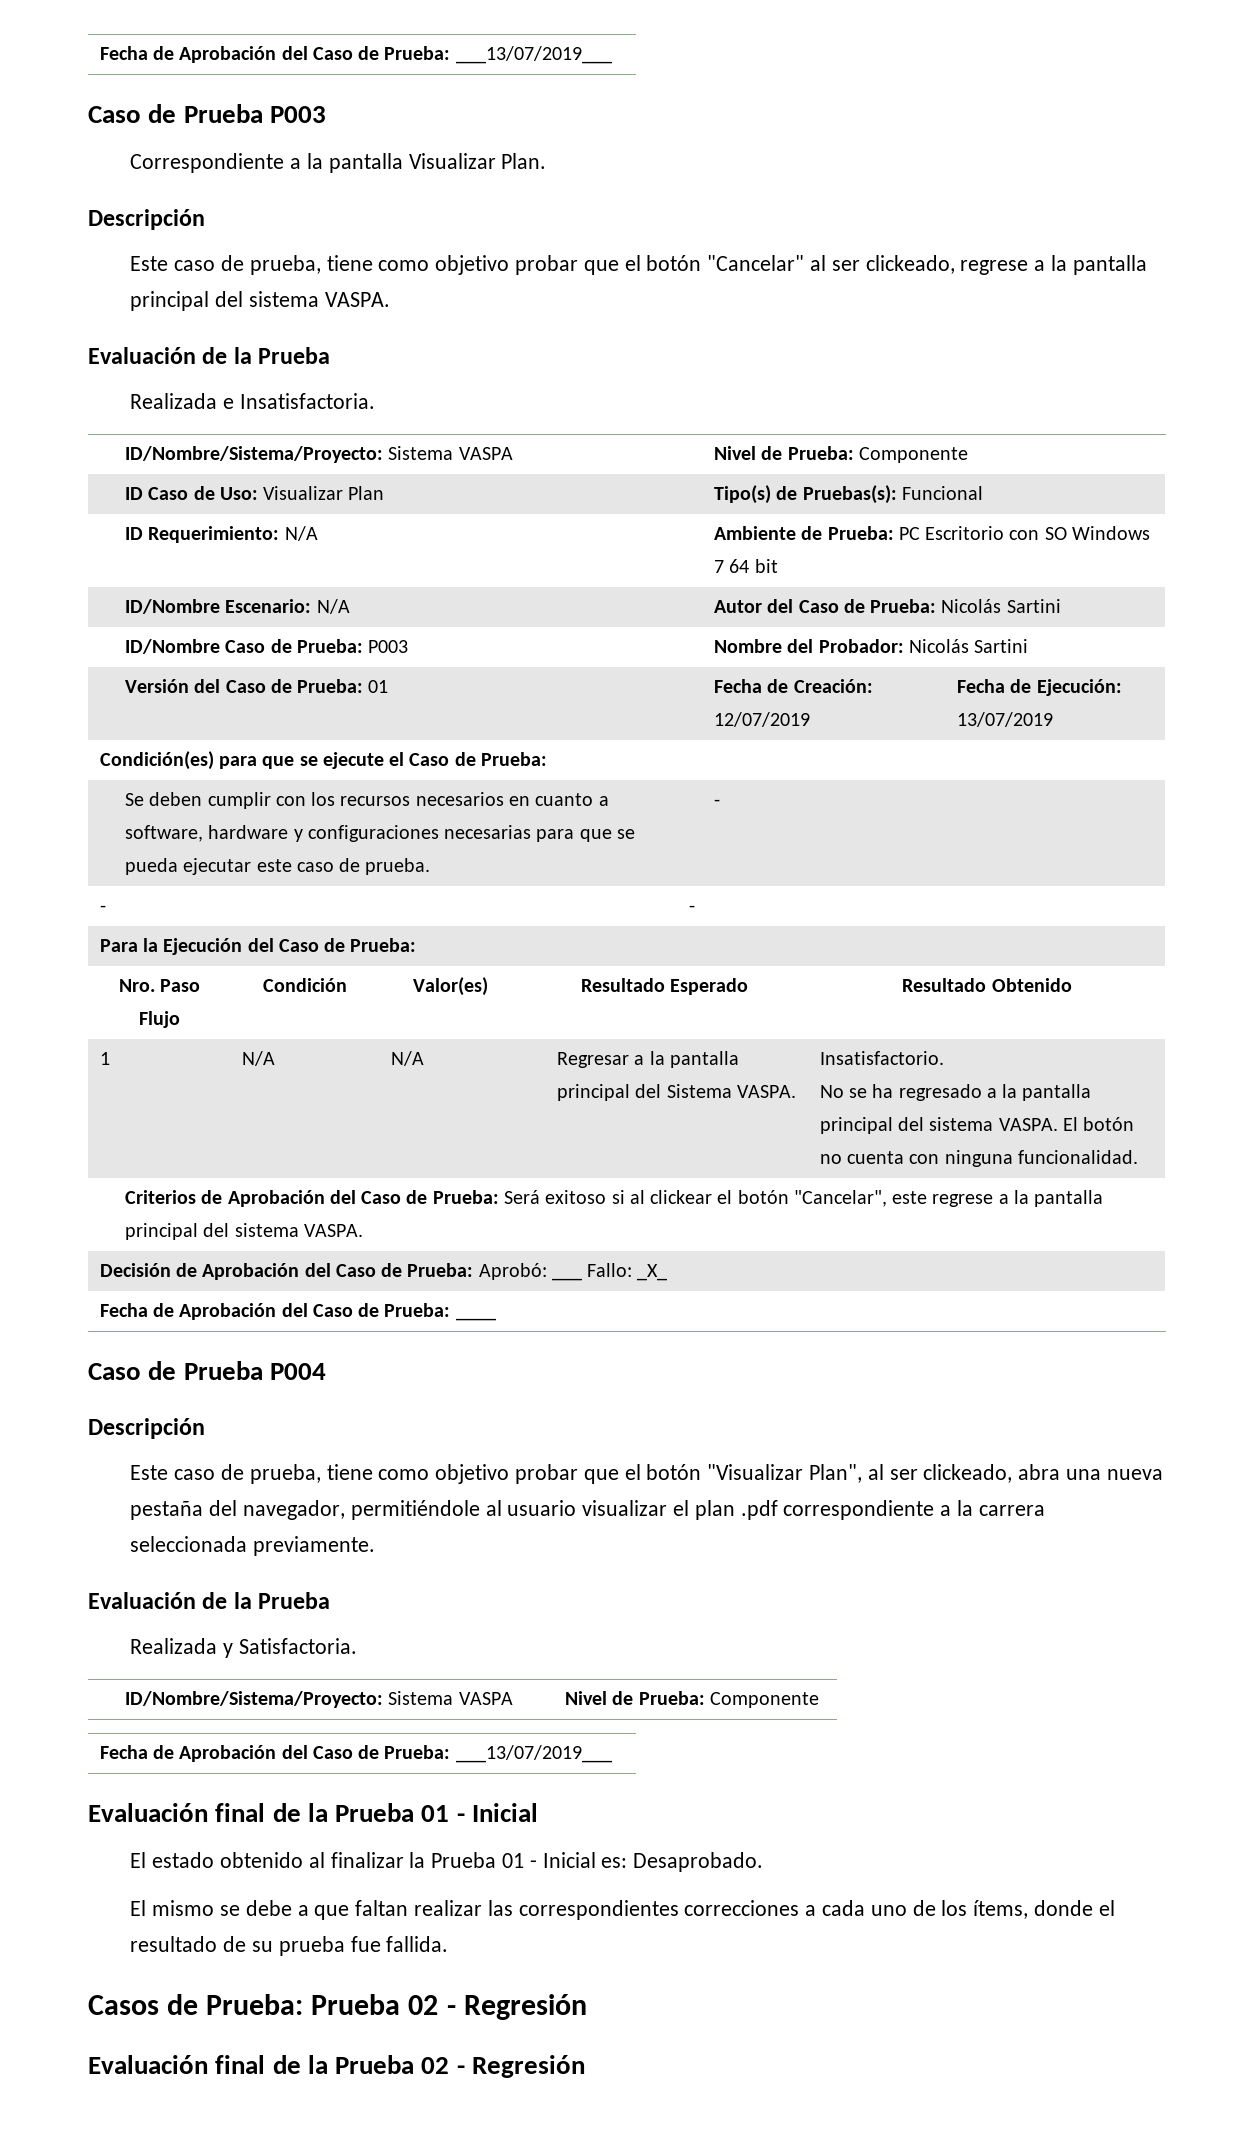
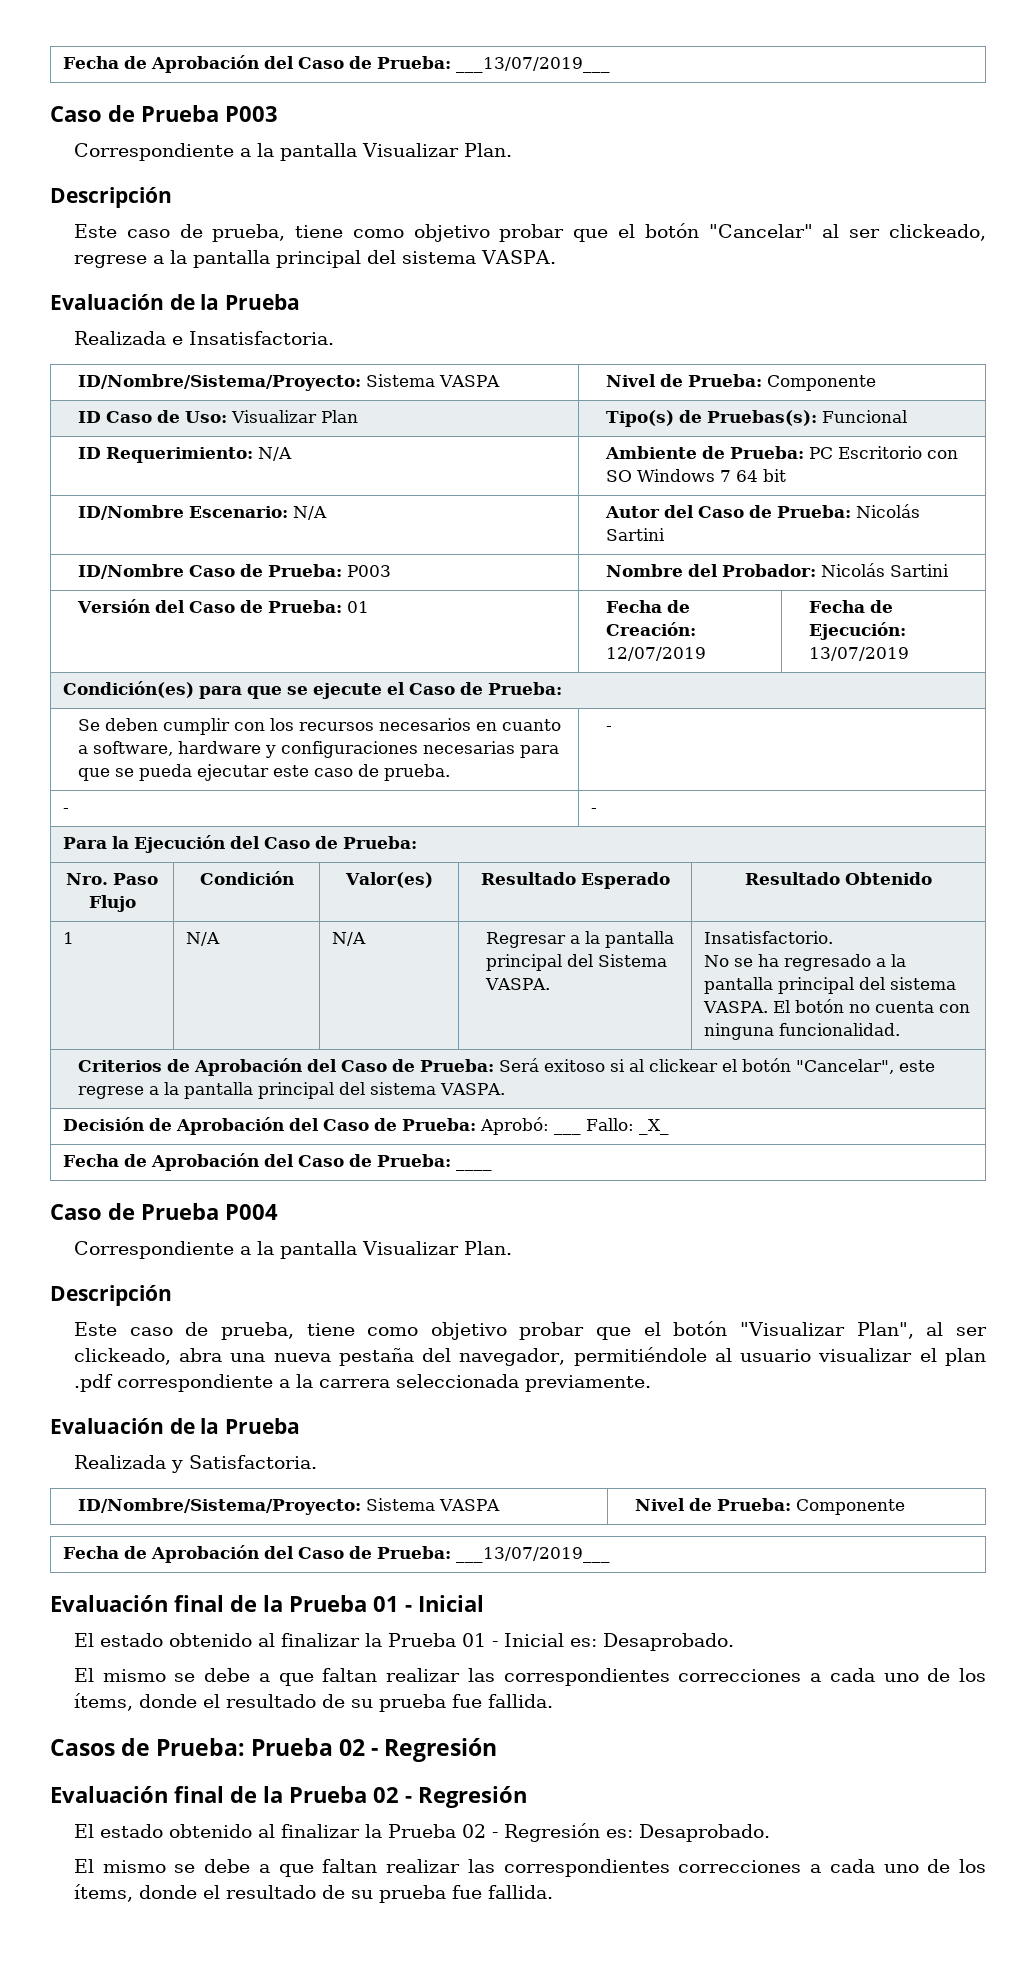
(326, 1371) none -> [73,1241,512,1259] // Correspondiente a la pantalla Visualizar Plan.
(586, 2066) none -> [73,1823,770,1842] [73,1859,987,1877] [73,1884,553,1903] // El estado obtenido al finalizar la Prueba 02 - Regresión es: Desaprobado. // El mismo se debe a que faltan realizar las correspondientes correcciones a cada uno de los ítems, donde el resultado de su prueba fue fallida.

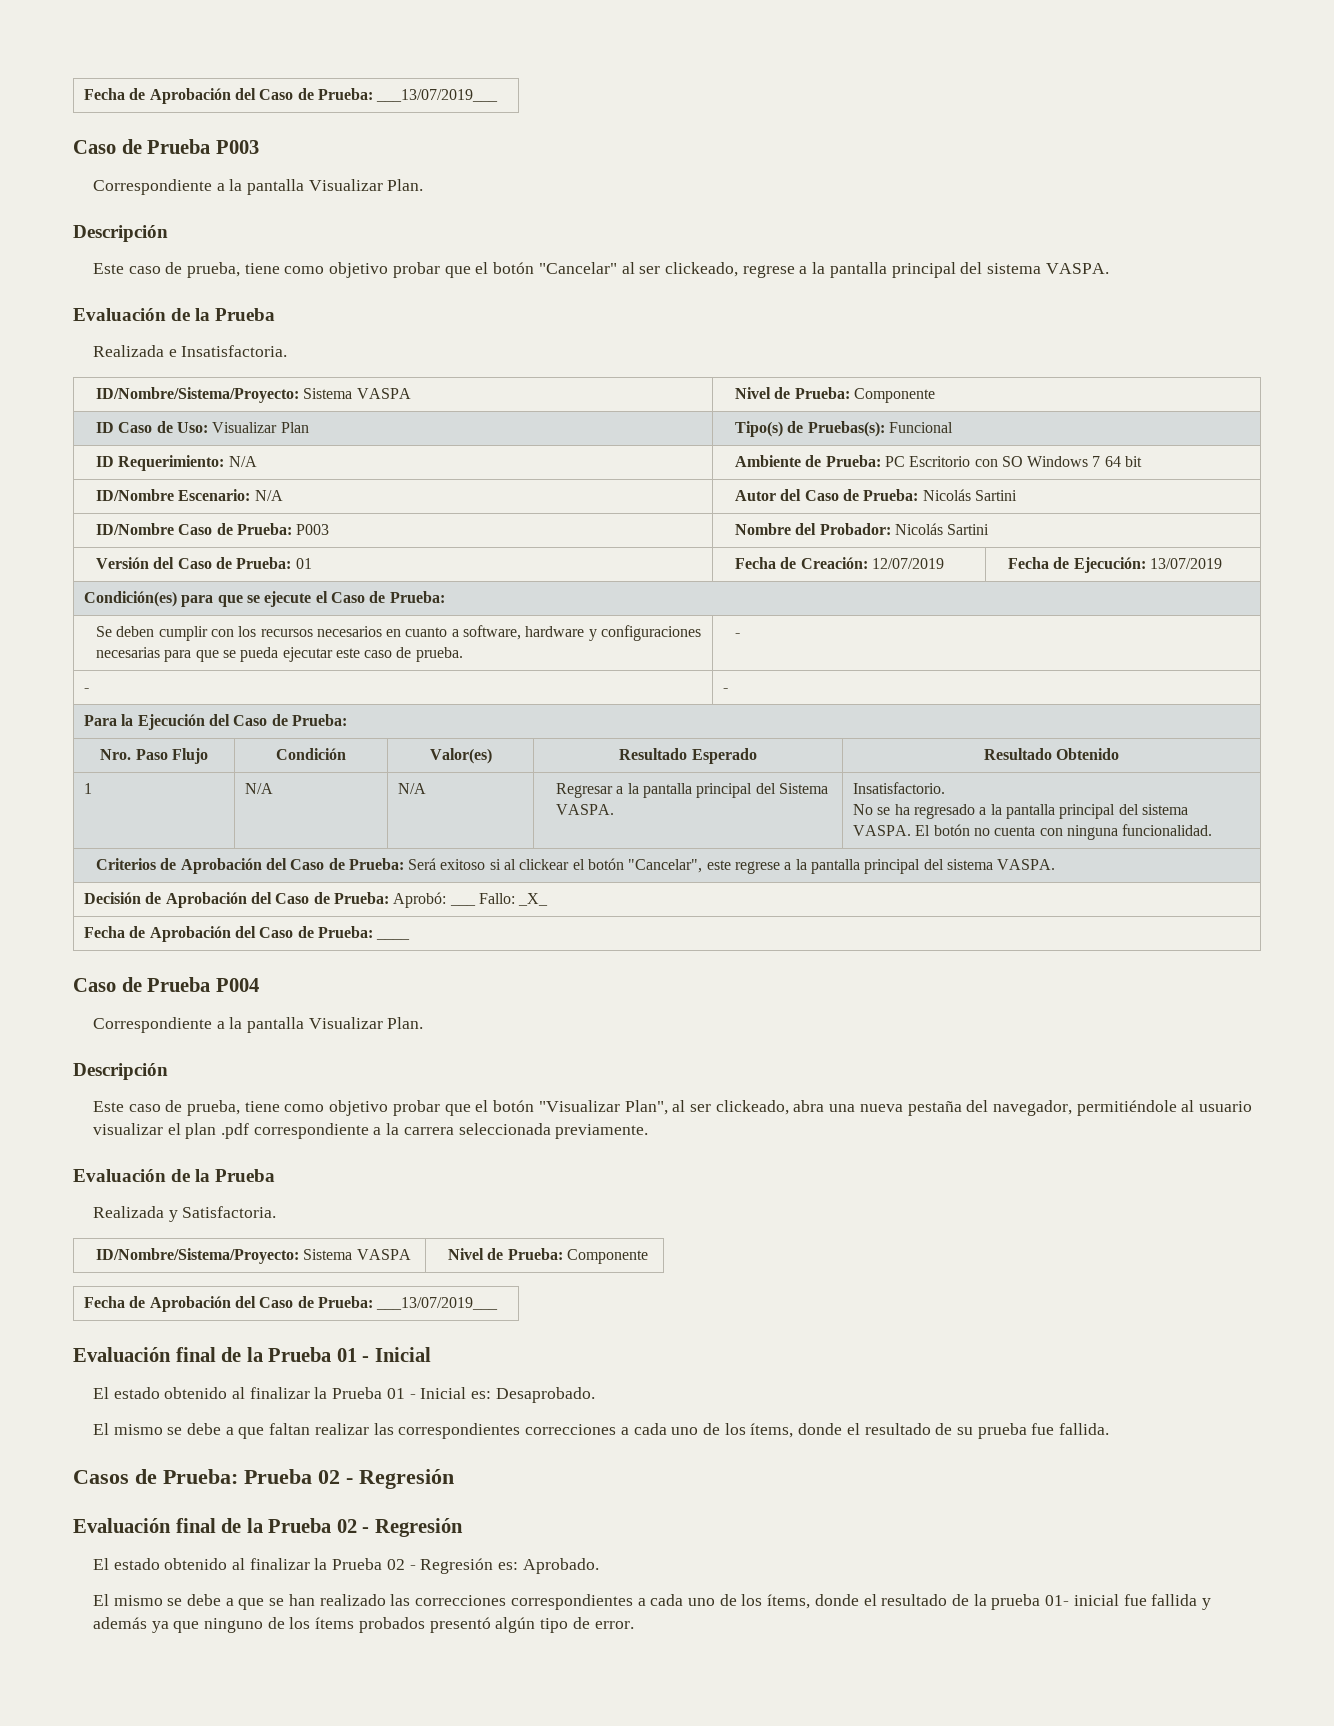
[638,1824,770,1842] [73,1859,802,1877] Desaprobado. // El mismo se debe a que faltan realizar las correspondientes correcciones -> [522,1558,599,1574] [92,1594,633,1610] Aprobado. // El mismo se debe a que se han realizado las correcciones correspondientes
[350,1885,553,1903] su prueba fue fallida. -> [973,1594,1212,1610] [92,1617,634,1633] la prueba 01- inicial fue fallida y además ya que ninguno de los ítems probados presentó algún tipo de error.

